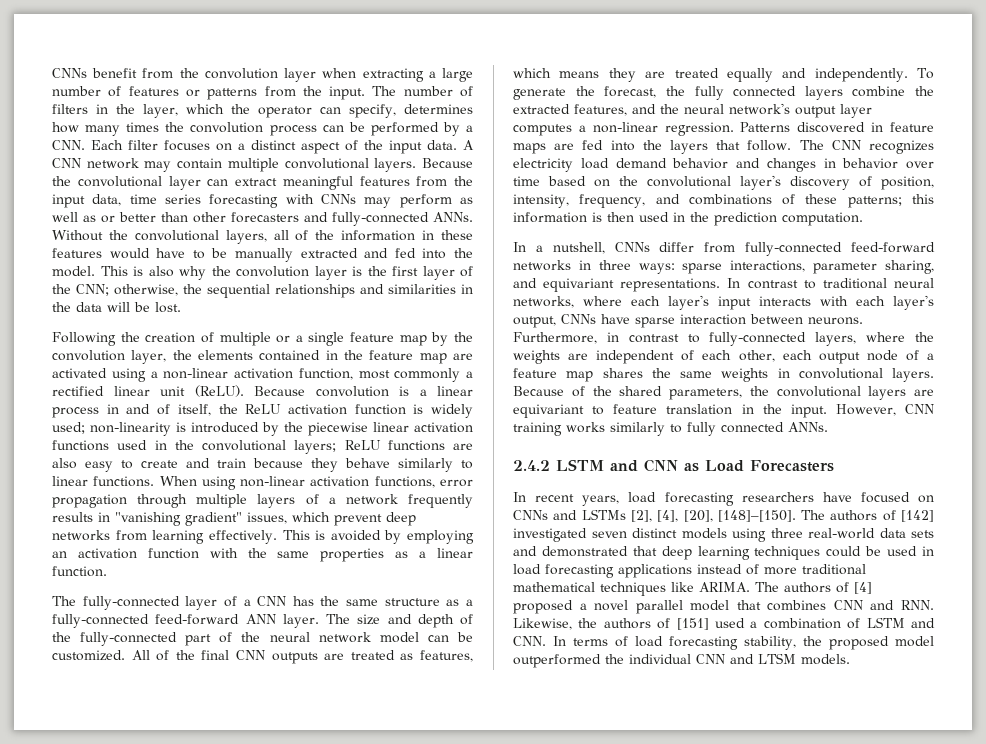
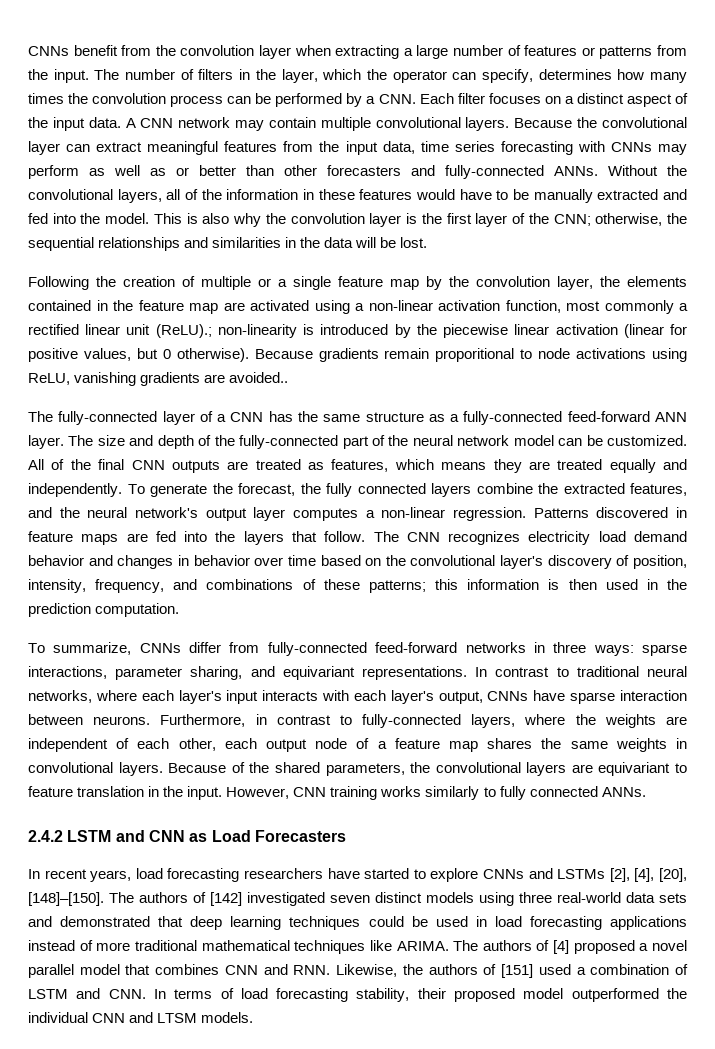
[194,385,473,397] [52,404,473,418] [52,422,85,434] (ReLU). Because convolution is a linear process in and of itself, the ReLU activation function is widely used; -> [155,324,212,338] (ReLU).;
[52,440,473,454] [52,458,473,472] [52,476,473,490] [52,494,474,508] [52,512,416,526] [52,530,474,544] [52,548,474,562] [52,566,107,577] functions used in the convolutional layers; ReLU functions are also easy to create and train because they behave similarly to linear functions. When using non-linear activation functions, error propagation through multiple layers of a network frequently results in "vanishing gradient" issues, which prevent deep networks from learning effectively. This is avoided by employing an activation function with the same properties as a linear function. -> [623,324,688,338] [28,348,687,362] [28,372,289,386] (linear for positive values, but 0 otherwise). Because gradients remain proporitional to node activations using ReLU, vanishing gradients are avoided..
[513,242,605,254] In a nutshell, -> [28,642,132,655] To summarize,
[860,492,934,503] focused on -> [364,868,479,882] started to explore
[802,636,822,646] the -> [417,988,446,999] their

